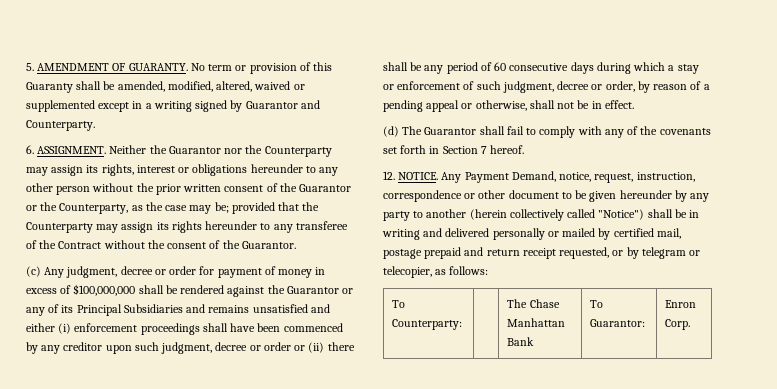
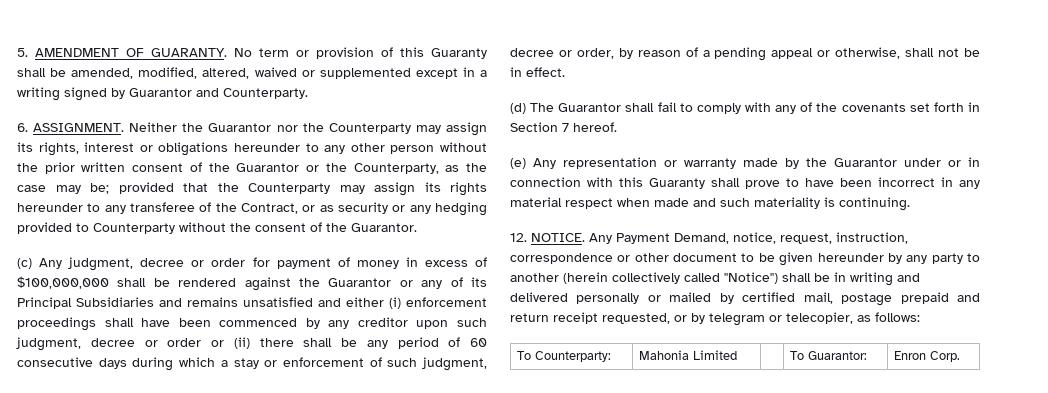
[58,241,102,249] Contract -> [241,202,487,216] [17,222,175,234] Contract, or as security or any hedging provided to Counterparty
(525, 149) none -> [510,157,980,169] [510,177,980,189] [510,197,910,211] // (e) Any representation or warranty made by the Guarantor under or in connection with this Guaranty shall prove to have been incorrect in any material respect when made and such materiality is continuing.
[507,299,560,308] [507,318,566,327] [507,337,535,346] | The Chase Manhattan Bank -> [639,350,738,360] Mahonia Limited |

